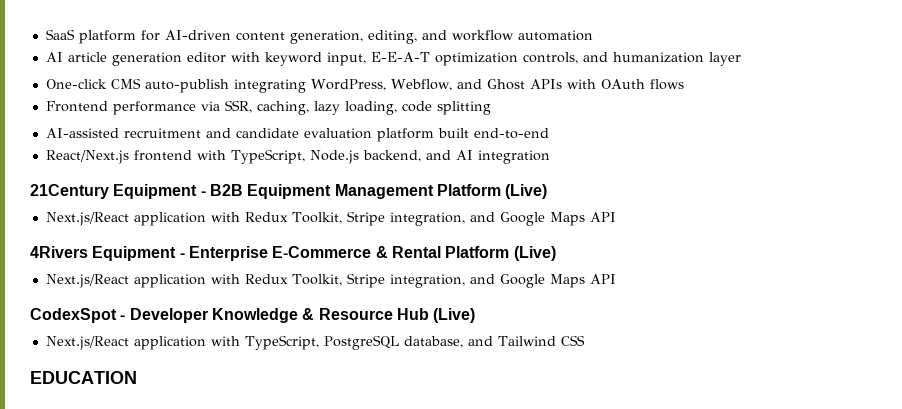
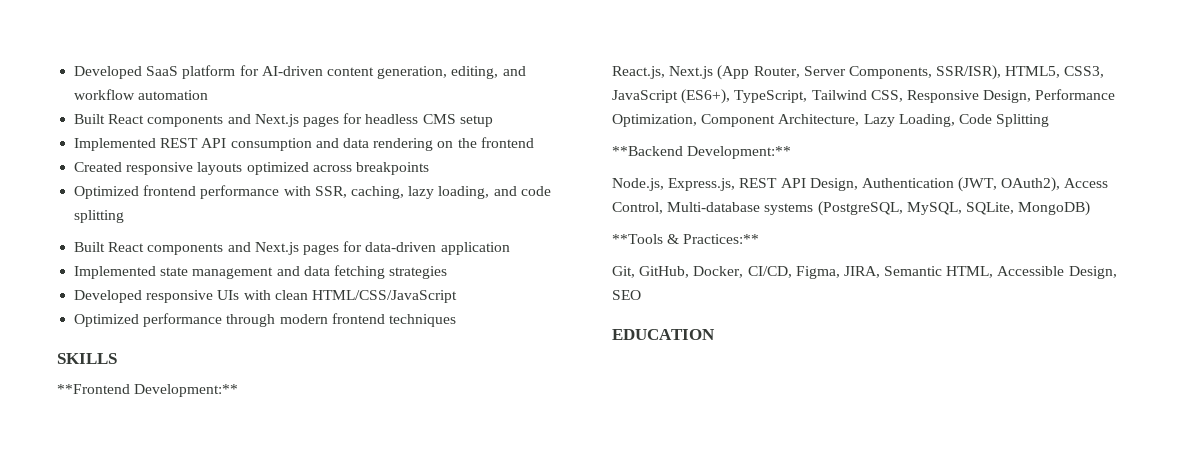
(45, 34) none -> [74,66,143,79] Developed
[45,52,741,66] [45,78,684,93] [45,101,220,115] AI article generation editor with keyword input, E-E-A-T optimization controls, and humanization layer // One-click CMS auto-publish integrating WordPress, Webflow, and Ghost APIs with OAuth flows // Frontend performance via -> [74,113,493,127] [74,137,534,151] [74,162,429,175] [74,185,311,199] Built React components and Next.js pages for headless CMS setup // Implemented REST API consumption and data rendering on the frontend // Created responsive layouts optimized across breakpoints // Optimized frontend performance with
(397, 108) none -> [493,186,517,196] and
[45,128,549,142] [45,149,550,164] [30,184,548,199] [45,211,616,226] [30,246,556,261] [45,273,616,288] [30,308,476,323] [45,335,585,350] AI-assisted recruitment and candidate evaluation platform built end-to-end // React/Next.js frontend with TypeScript, Node.js backend, and AI integration // 21Century Equipment - B2B Equipment Management Platform (Live) // Next.js/React application with Redux Toolkit, Stripe integration, and Google Maps API // 4Rivers Equipment - Enterprise E-Commerce & Rental Platform (Live) // Next.js/React application with Redux Toolkit, Stripe integration, and Google Maps API // CodexSpot - Developer Knowledge & Resource Hub (Live) // Next.js/React application with TypeScript, PostgreSQL database, and Tailwind CSS -> [74,241,510,255] [74,265,448,279] [74,290,457,303] [74,313,456,327] [57,353,117,364] [57,384,239,397] [612,65,1105,80] [612,89,1116,104] [612,114,1050,127] [612,146,792,159] [612,177,1109,192] [612,201,1091,216] [612,234,760,244] [612,266,1117,279] [612,290,641,300] Built React components and Next.js pages for data-driven application // Implemented state management and data fetching strategies // Developed responsive UIs with clean HTML/CSS/JavaScript // Optimized performance through modern frontend techniques // SKILLS // **Frontend Development:** // React.js, Next.js (App Router, Server Components, SSR/ISR), HTML5, CSS3, JavaScript (ES6+), TypeScript, Tailwind CSS, Responsive Design, Performance Optimization, Component Architecture, Lazy Loading, Code Splitting // **Backend Development:** // Node.js, Express.js, REST API Design, Authentication (JWT, OAuth2), Access Control, Multi-database systems (PostgreSQL, MySQL, SQLite, MongoDB) // **Tools & Practices:** // Git, GitHub, Docker, CI/CD, Figma, JIRA, Semantic HTML, Accessible Design, SEO

